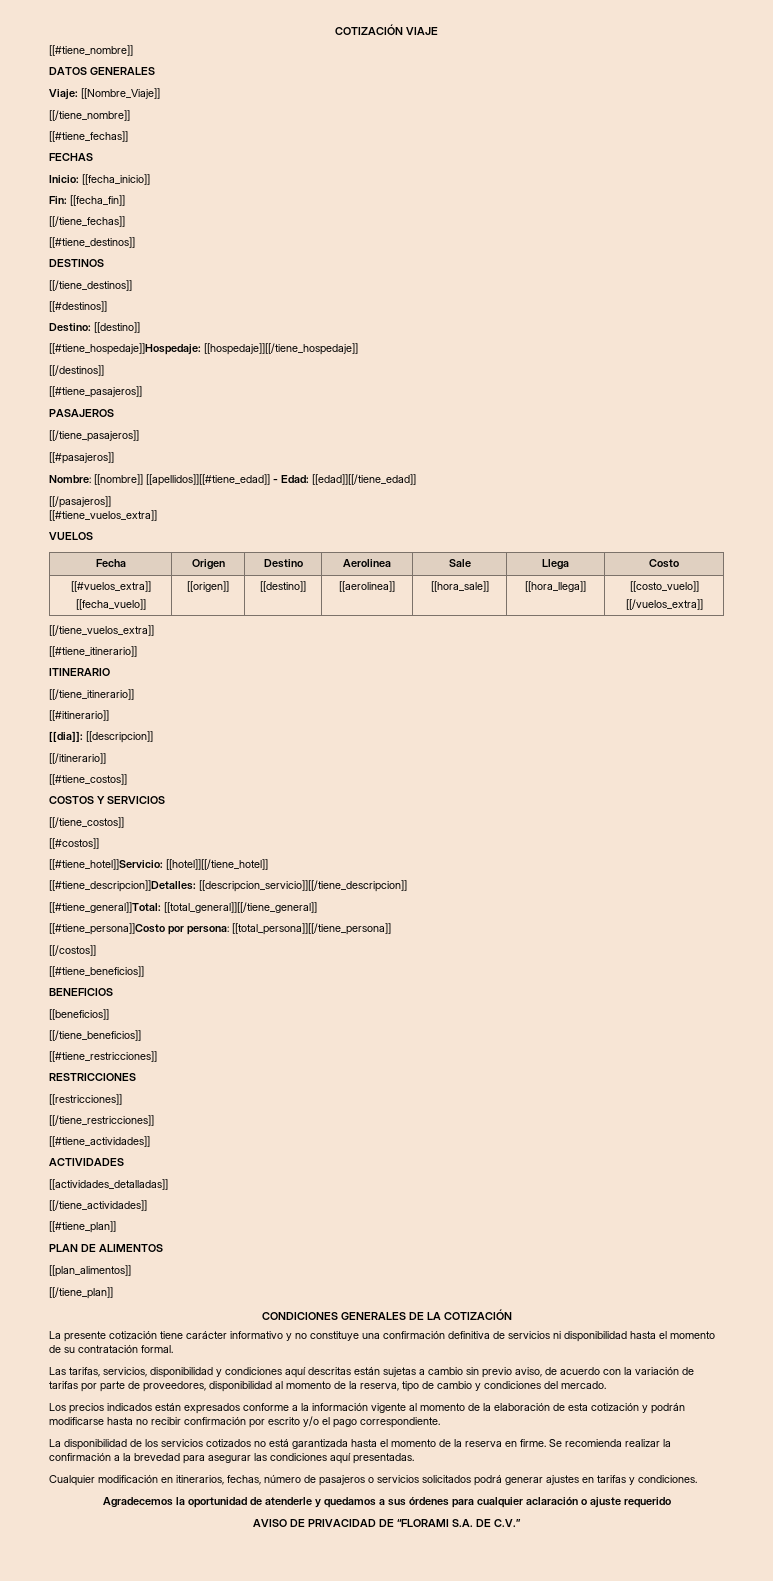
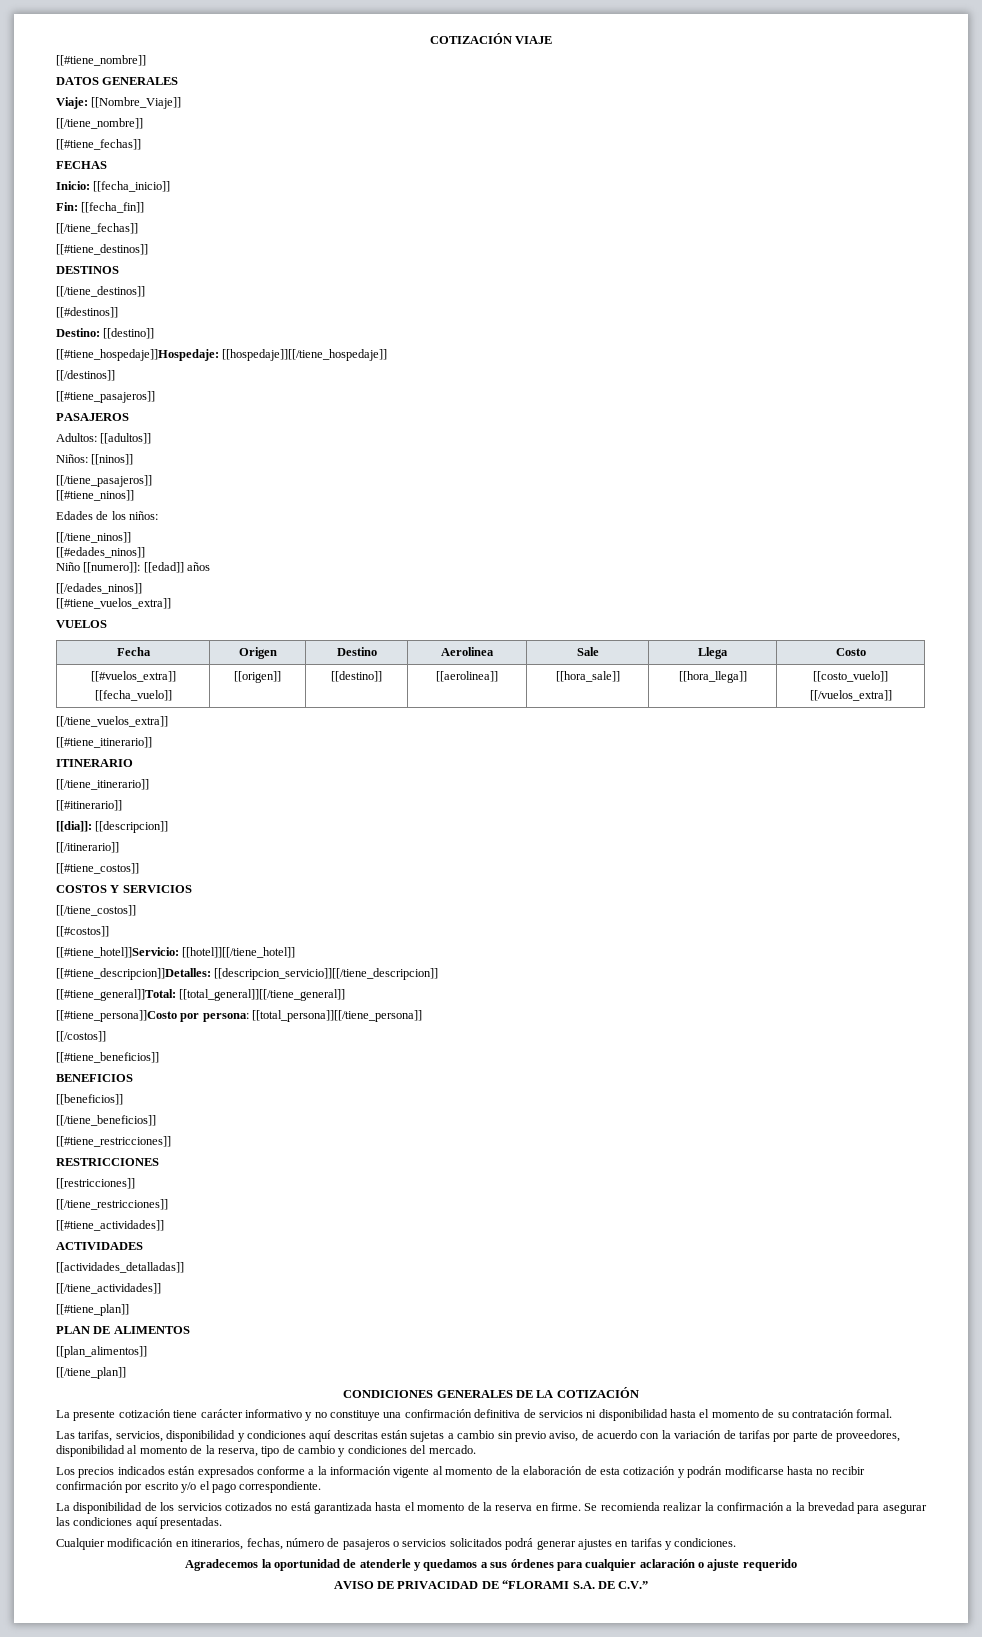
[49,430,139,442] [49,452,114,464] [49,474,416,486] [49,496,111,508] [[/tiene_pasajeros]] // [[#pasajeros]] // Nombre: [[nombre]] [[apellidos]][[#tiene_edad]] - Edad: [[edad]][[/tiene_edad]] // [[/pasajeros]] -> [56,433,152,444] [56,454,134,465] [56,475,152,487] [56,490,134,501] [56,511,159,520] [56,532,131,543] [56,547,145,558] [56,562,211,573] [56,583,142,594] Adultos: [[adultos]] // Niños: [[ninos]] // [[/tiene_pasajeros]] // [[#tiene_ninos]] // Edades de los niños: // [[/tiene_ninos]] // [[#edades_ninos]] // Niño [[numero]]: [[edad]] años // [[/edades_ninos]]

